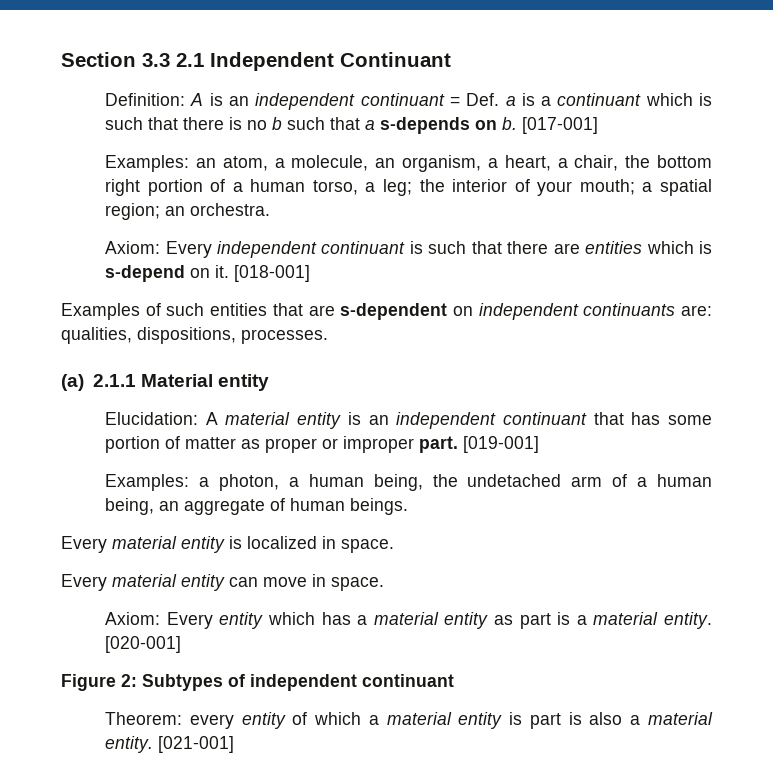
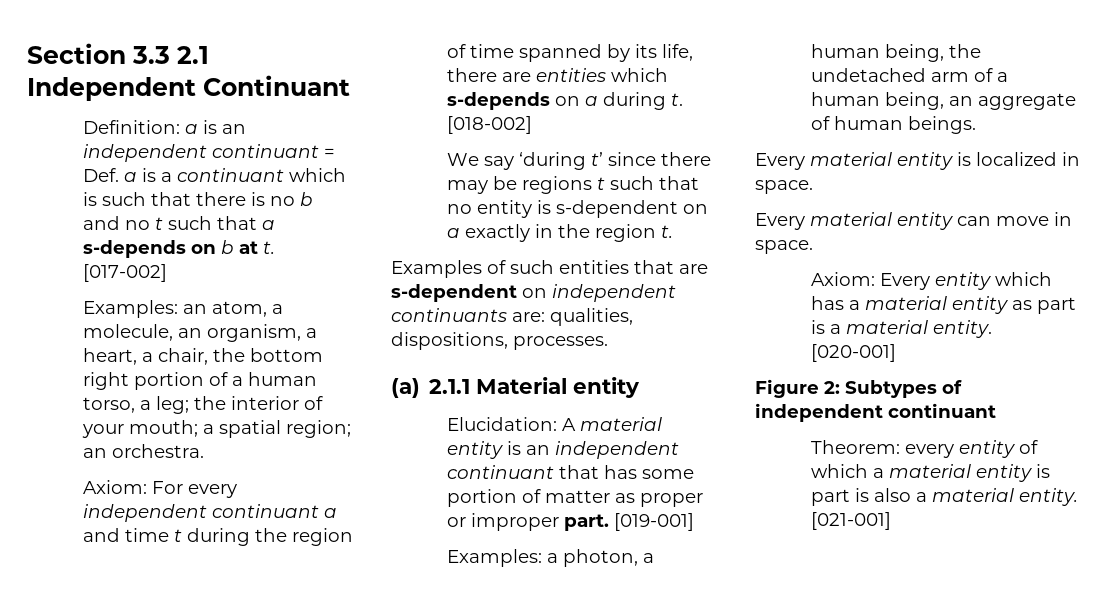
[190,93,204,106] A -> [184,124,198,134] a
(283, 123) none -> [82,216,163,230] and no t
[502,117,599,134] b. [017-001] -> [220,240,275,254] [82,264,167,282] b at t. [017-002]
[165,241,712,258] [105,265,311,282] Every independent continuant is such that there are entities which is s-depend on it. [018-001] -> [151,481,237,498] [82,504,337,522] [82,528,353,546] [446,44,693,62] [446,68,668,82] [446,92,683,110] [446,116,532,134] [446,152,711,170] [446,176,699,194] [446,200,708,218] [446,224,673,242] For every independent continuant a and time t during the region of time spanned by its life, there are entities which s-depends on a during t. [018-002] // We say ‘during t’ since there may be regions t such that no entity is s-dependent on a exactly in the region t.

